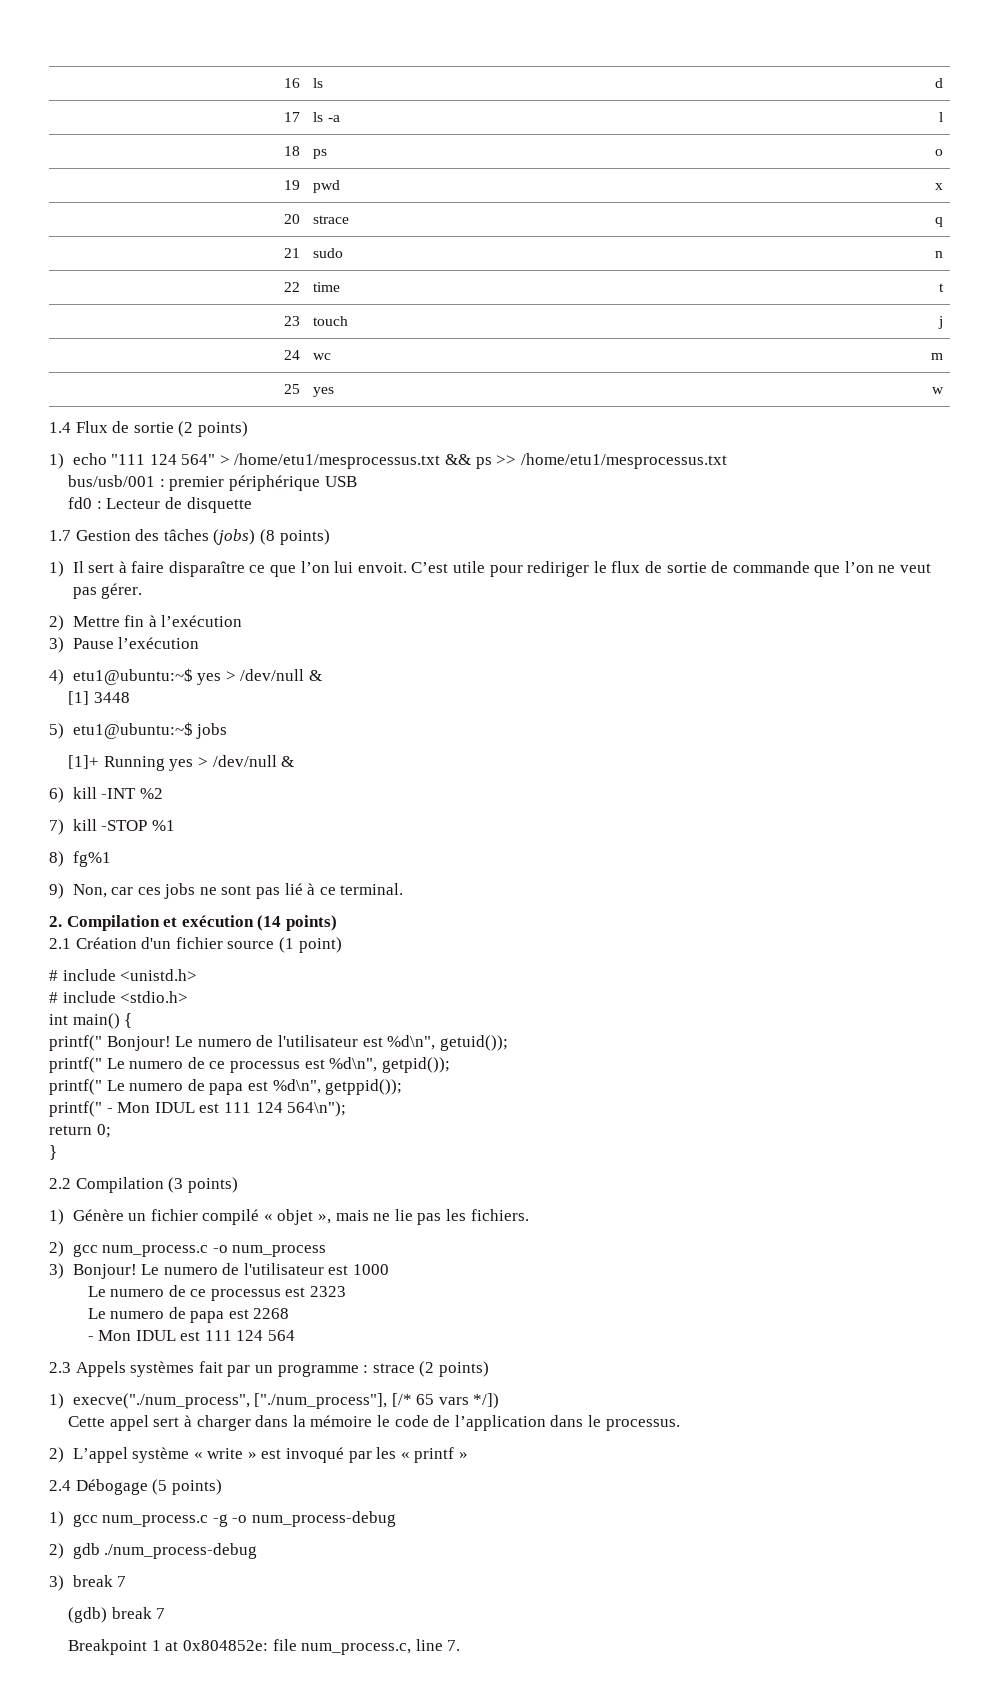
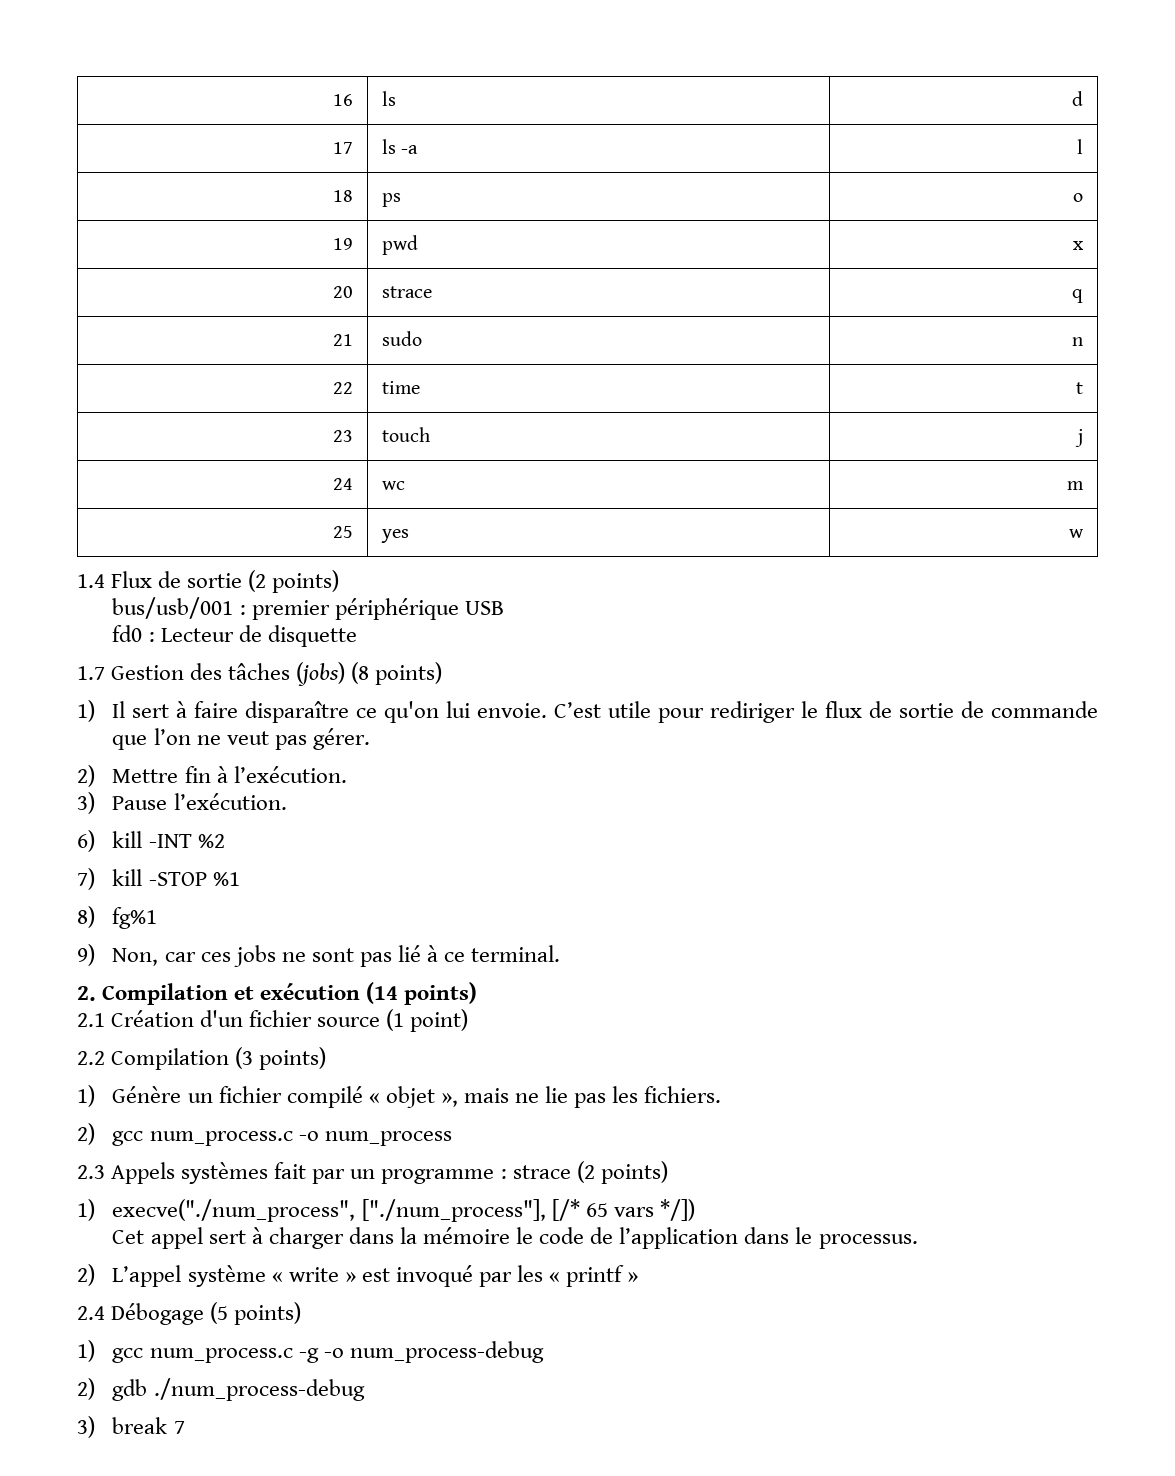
[49,453,727,469] // 1) echo "111 124 564" > /home/etu1/mesprocessus.txt && ps >> /home/etu1/mesprocessus.txt -> (340, 581) none
[270,561,407,577] que l’on lui envoit. -> [384,701,548,723] qu'on lui envoie.
[161,615,243,627] l’exécution -> [233,766,347,783] l’exécution.
[118,637,200,649] [49,668,322,685] [68,691,130,705] [49,722,228,739] [68,755,295,771] l’exécution // 4) etu1@ubuntu:~$ yes > /dev/null & // [1] 3448 // 5) etu1@ubuntu:~$ jobs // [1]+ Running yes > /dev/null & -> [173,793,287,810] l’exécution.
[49,969,198,981] [49,991,189,1003] [49,1013,133,1029] [49,1035,508,1051] [49,1057,450,1073] [49,1079,403,1095] [49,1101,347,1117] [49,1124,111,1138] [49,1145,57,1160] // # include <unistd.h> // # include <stdio.h> // int main() { // printf(" Bonjour! Le numero de l'utilisateur est %d\n", getuid()); // printf(" Le numero de ce processus est %d\n", getpid()); // printf(" Le numero de papa est %d\n", getppid()); // printf(" - Mon IDUL est 111 124 564\n"); // return 0; // } -> (469, 1020) none
[49,1263,390,1279] [87,1285,347,1301] [87,1307,290,1323] [87,1330,296,1341] // 3) Bonjour! Le numero de l'utilisateur est 1000 // Le numero de ce processus est 2323 // Le numero de papa est 2268 // - Mon IDUL est 111 124 564 -> (452, 1138) none
[68,1416,106,1427] Cette -> [112,1230,145,1244] Cet
[68,1607,166,1623] [68,1639,461,1655] // (gdb) break 7 // Breakpoint 1 at 0x804852e: file num_process.c, line 7. -> (185, 1427) none

